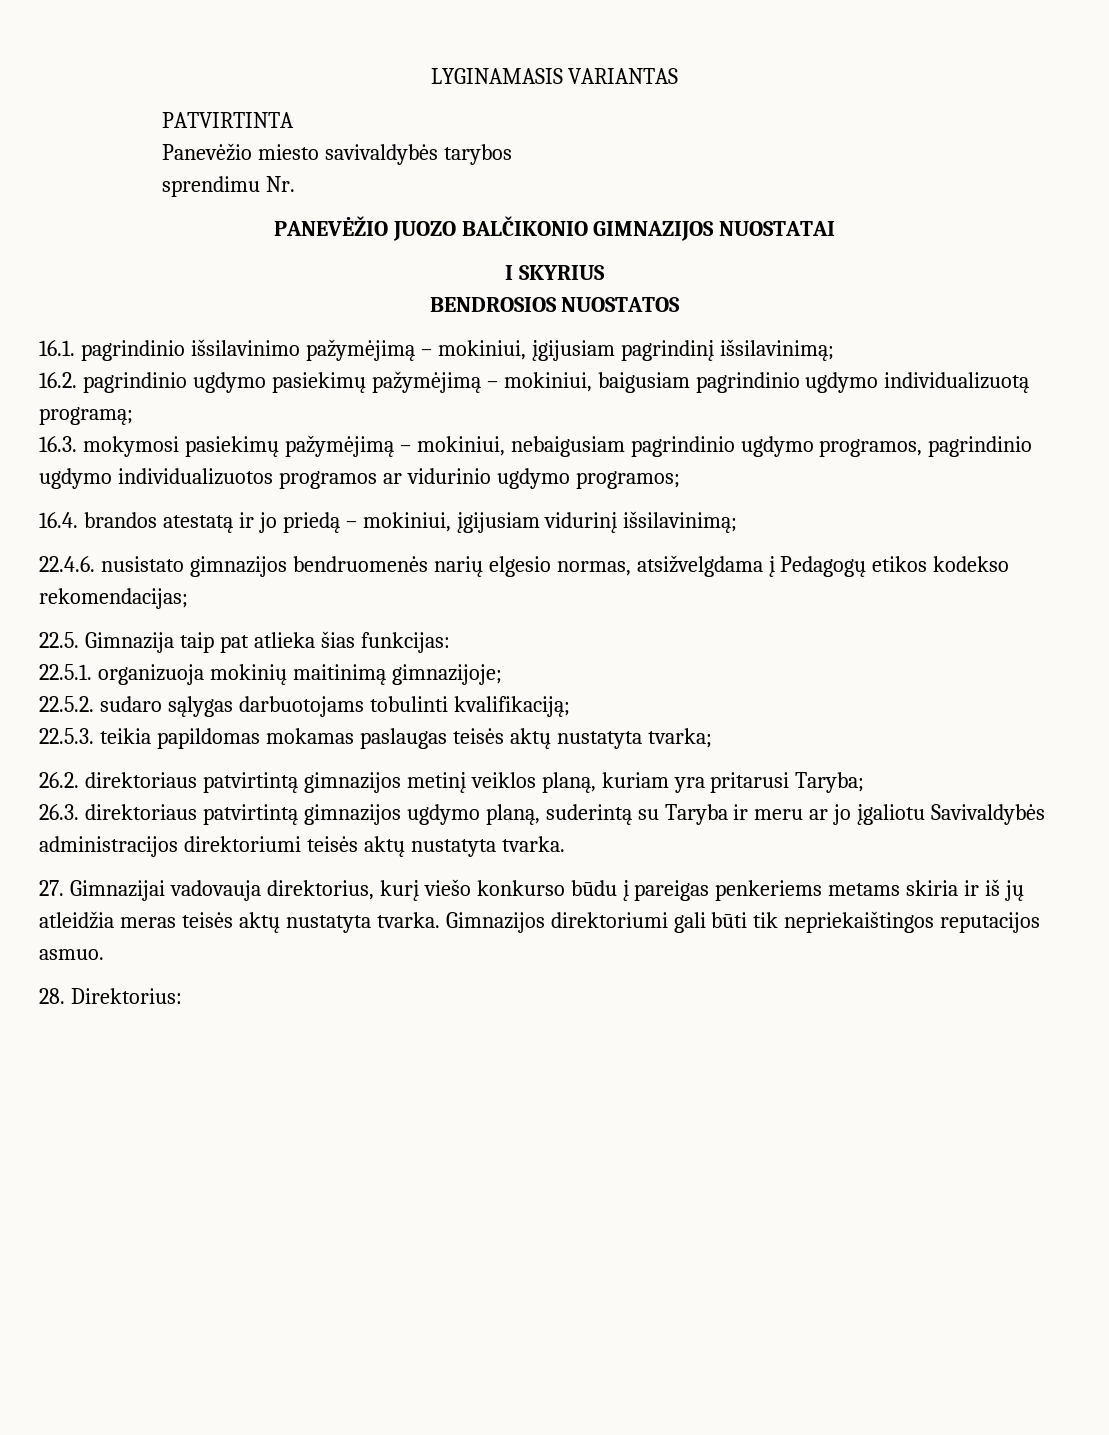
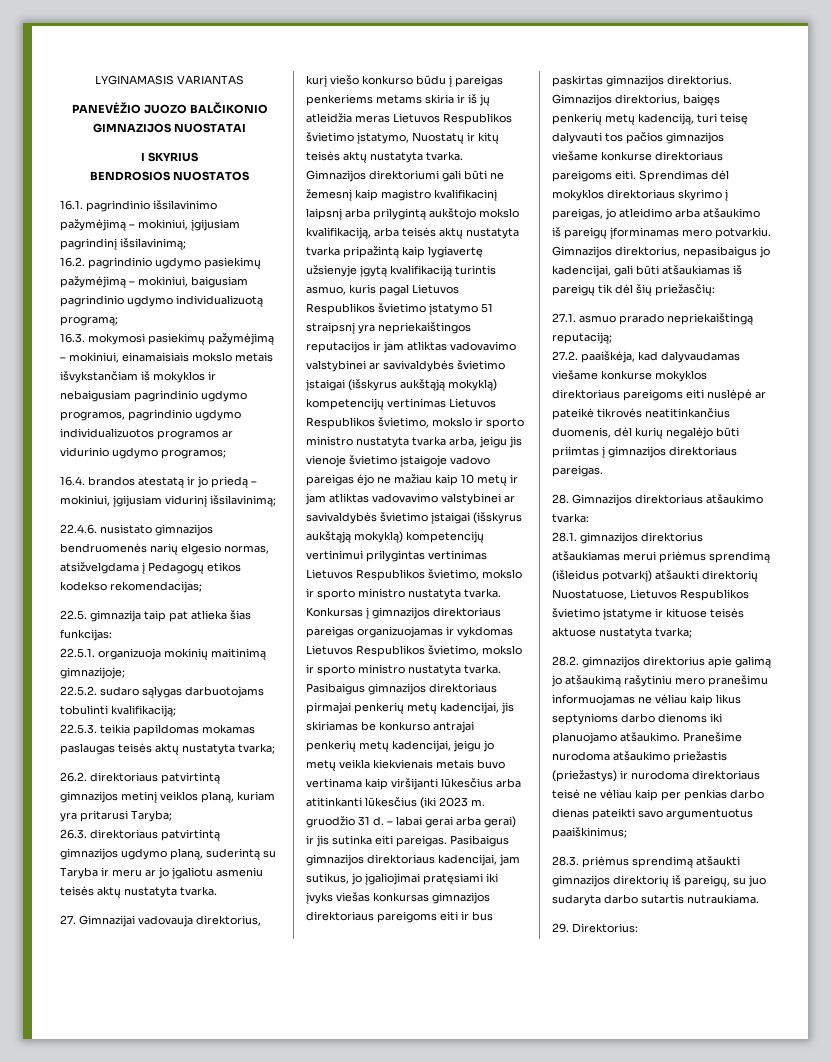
[161,112,294,128] [161,143,512,165] [161,176,295,197] // PATVIRTINTA // Panevėžio miesto savivaldybės tarybos // sprendimu Nr. -> (244, 80) none
(505, 446) none -> [122,352,273,362] [60,371,216,383] einamaisiais mokslo metais išvykstančiam iš mokyklos ir
[84,632,174,653] Gimnazija -> [90,610,141,622] gimnazija
[931,804,1046,825] [39,836,301,857] Savivaldybės administracijos direktoriumi -> [216,867,263,877] asmeniu
(176, 922) none -> [393,113,512,125] [306,132,499,144] Lietuvos Respublikos švietimo įstatymo, Nuostatų ir kitų
[753,911,1041,933] [39,949,104,960] [39,988,65,1004] tik nepriekaištingos reputacijos asmuo. // 28. -> [490,172,504,180] [306,189,497,201] [306,208,519,220] [306,227,519,239] [306,246,483,258] [306,265,496,277] [306,284,459,296] [306,303,493,315] [306,322,471,334] [306,341,516,353] [306,360,505,372] [306,379,497,391] [306,398,496,410] [306,417,524,429] [306,436,522,448] [306,455,490,467] [306,474,518,486] [305,493,515,505] [306,512,522,524] [306,531,484,543] [306,550,487,562] [306,569,522,581] [306,588,501,600] [306,607,501,619] [306,626,513,638] [306,645,522,657] [306,664,501,676] [306,683,497,695] [306,702,514,714] [306,721,474,733] [306,740,494,752] [306,759,505,771] [306,778,521,790] [306,797,485,809] [306,816,516,828] [306,835,509,847] [306,854,520,866] [306,873,498,885] [306,892,490,904] [306,911,493,923] [552,75,732,87] [552,94,720,106] [552,113,748,125] [552,132,724,144] [552,151,723,161] [552,170,729,182] [552,189,728,201] [552,208,760,220] [552,227,771,239] [552,246,770,258] [552,265,742,277] [552,284,715,296] [552,313,753,325] [552,332,612,344] [552,351,740,363] [552,370,707,382] [552,389,766,401] [552,408,730,420] [552,427,739,439] [552,446,737,458] [552,465,603,477] [552,494,763,506] [552,513,589,523] [552,532,703,544] [552,551,770,563] [552,570,758,582] [552,589,749,601] [552,608,744,620] [552,627,692,639] [552,656,771,668] [551,675,768,687] [552,694,741,706] [552,713,722,725] [552,732,742,744] [552,751,727,763] [552,770,760,782] [552,789,764,801] [552,808,753,820] [552,827,627,839] [552,856,740,868] [552,875,766,887] [552,894,759,906] [552,923,569,933] ne žemesnį kaip magistro kvalifikacinį laipsnį arba prilygintą aukštojo mokslo kvalifikaciją, arba teisės aktų nustatyta tvarka pripažintą kaip lygiavertę užsienyje įgytą kvalifikaciją turintis asmuo, kuris pagal Lietuvos Respublikos švietimo įstatymo 51 straipsnį yra nepriekaištingos reputacijos ir jam atliktas vadovavimo valstybinei ar savivaldybės švietimo įstaigai (išskyrus aukštąją mokyklą) kompetencijų vertinimas Lietuvos Respublikos švietimo, mokslo ir sporto ministro nustatyta tvarka arba, jeigu jis vienoje švietimo įstaigoje vadovo pareigas ėjo ne mažiau kaip 10 metų ir jam atliktas vadovavimo valstybinei ar savivaldybės švietimo įstaigai (išskyrus aukštąją mokyklą) kompetencijų vertinimui prilygintas vertinimas Lietuvos Respublikos švietimo, mokslo ir sporto ministro nustatyta tvarka. Konkursas į gimnazijos direktoriaus pareigas organizuojamas ir vykdomas Lietuvos Respublikos švietimo, mokslo ir sporto ministro nustatyta tvarka. Pasibaigus gimnazijos direktoriaus pirmajai penkerių metų kadencijai, jis skiriamas be konkurso antrajai penkerių metų kadencijai, jeigu jo metų veikla kiekvienais metais buvo vertinama kaip viršijanti lūkesčius arba atitinkanti lūkesčius (iki 2023 m. gruodžio 31 d. – labai gerai arba gerai) ir jis sutinka eiti pareigas. Pasibaigus gimnazijos direktoriaus kadencijai, jam sutikus, jo įgaliojimai pratęsiami iki įvyks viešas konkursas gimnazijos direktoriaus pareigoms eiti ir bus paskirtas gimnazijos direktorius. Gimnazijos direktorius, baigęs penkerių metų kadenciją, turi teisę dalyvauti tos pačios gimnazijos viešame konkurse direktoriaus pareigoms eiti. Sprendimas dėl mokyklos direktoriaus skyrimo į pareigas, jo atleidimo arba atšaukimo iš pareigų įforminamas mero potvarkiu. Gimnazijos direktorius, nepasibaigus jo kadencijai, gali būti atšaukiamas iš pareigų tik dėl šių priežasčių: // 27.1. asmuo prarado nepriekaištingą reputaciją; // 27.2. paaiškėja, kad dalyvaudamas viešame konkurse mokyklos direktoriaus pareigoms eiti nuslėpė ar pateikė tikrovės neatitinkančius duomenis, dėl kurių negalėjo būti priimtas į gimnazijos direktoriaus pareigas. // 28. Gimnazijos direktoriaus atšaukimo tvarka: // 28.1. gimnazijos direktorius atšaukiamas merui priėmus sprendimą (išleidus potvarkį) atšaukti direktorių Nuostatuose, Lietuvos Respublikos švietimo įstatyme ir kituose teisės aktuose nustatyta tvarka; // 28.2. gimnazijos direktorius apie galimą jo atšaukimą rašytiniu mero pranešimu informuojamas ne vėliau kaip likus septynioms darbo dienoms iki planuojamo atšaukimo. Pranešime nurodoma atšaukimo priežastis (priežastys) ir nurodoma direktoriaus teisė ne vėliau kaip per penkias darbo dienas pateikti savo argumentuotus paaiškinimus; // 28.3. priėmus sprendimą atšaukti gimnazijos direktorių iš pareigų, su juo sudaryta darbo sutartis nutraukiama. // 29.

